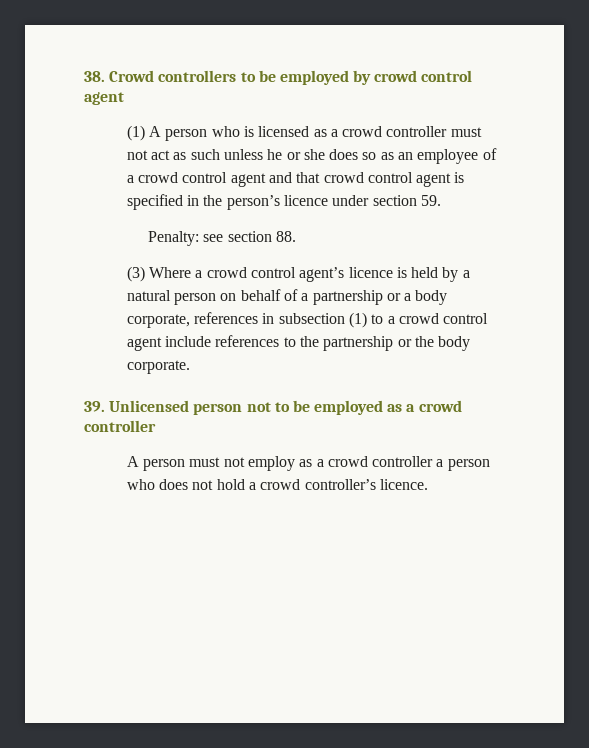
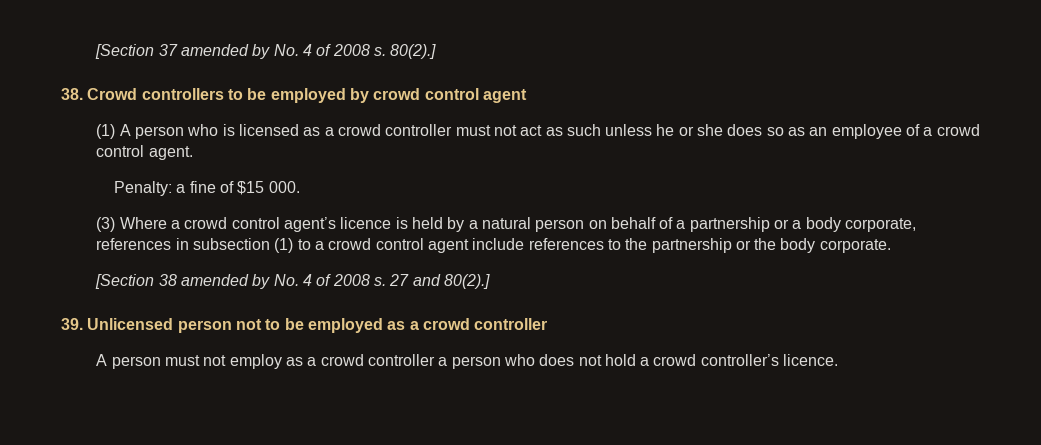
(84, 76) none -> [95,44,437,59] [Section 37 amended by No. 4 of 2008 s. 80(2).] //
[230,172,465,187] [126,194,441,210] [147,231,296,246] agent and that crowd control agent is specified in the person’s licence under section 59. // Penalty: see section 88. -> [148,146,193,160] [114,181,300,196] agent. // Penalty: a fine of $15 000.
(190, 367) none -> [95,274,490,289] // [Section 38 amended by No. 4 of 2008 s. 27 and 80(2).]

